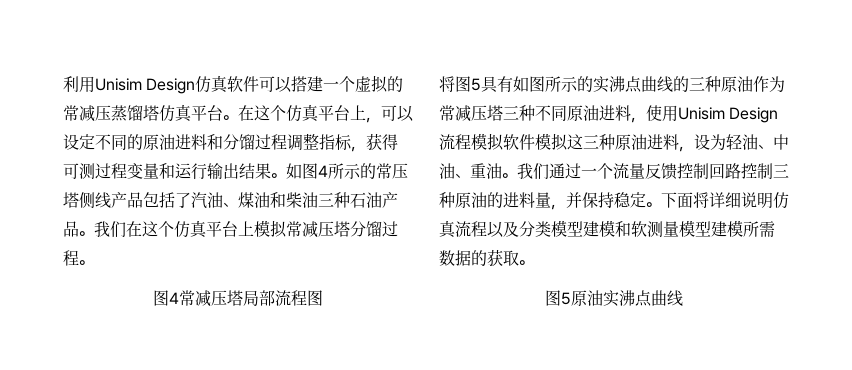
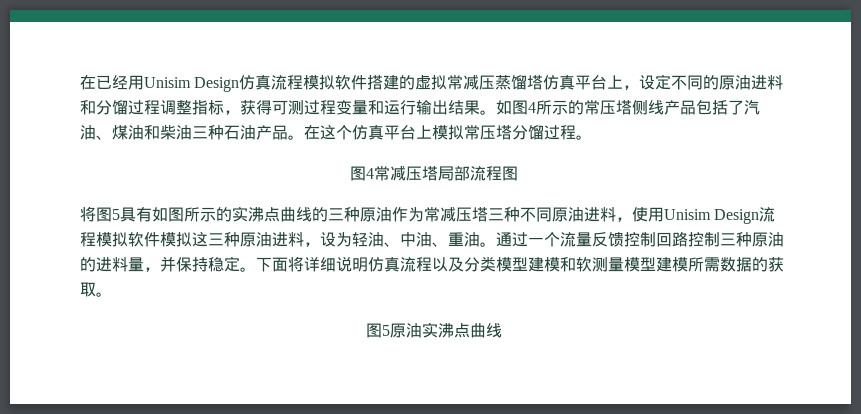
[63,76,79,93] 利 -> [80,75,128,90] 在已经
[227,75,404,93] 软件可以搭建一个虚拟的 -> [271,74,448,90] 流程模拟软件搭建的虚拟
[223,104,414,123] 。在这个仿真平台上，可以 -> [607,75,640,90] 上，
[94,221,126,238] 我们 -> (304, 137) none
[302,221,318,238] 减 -> (480, 132) none
[517,163,549,180] 我们 -> (496, 244) none

